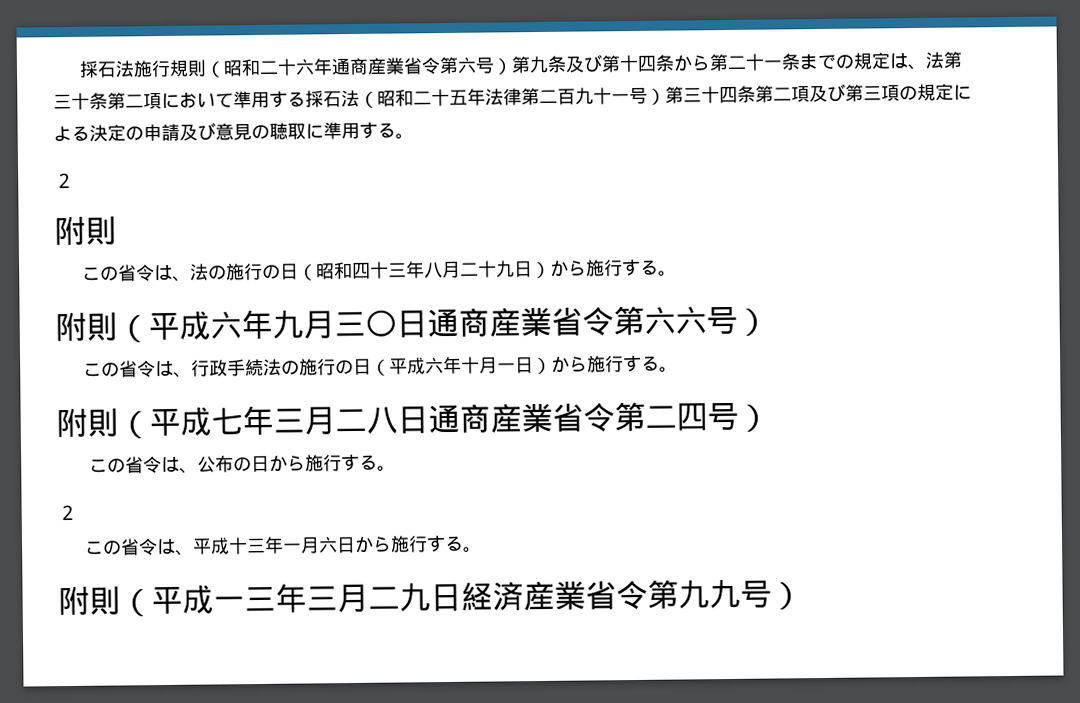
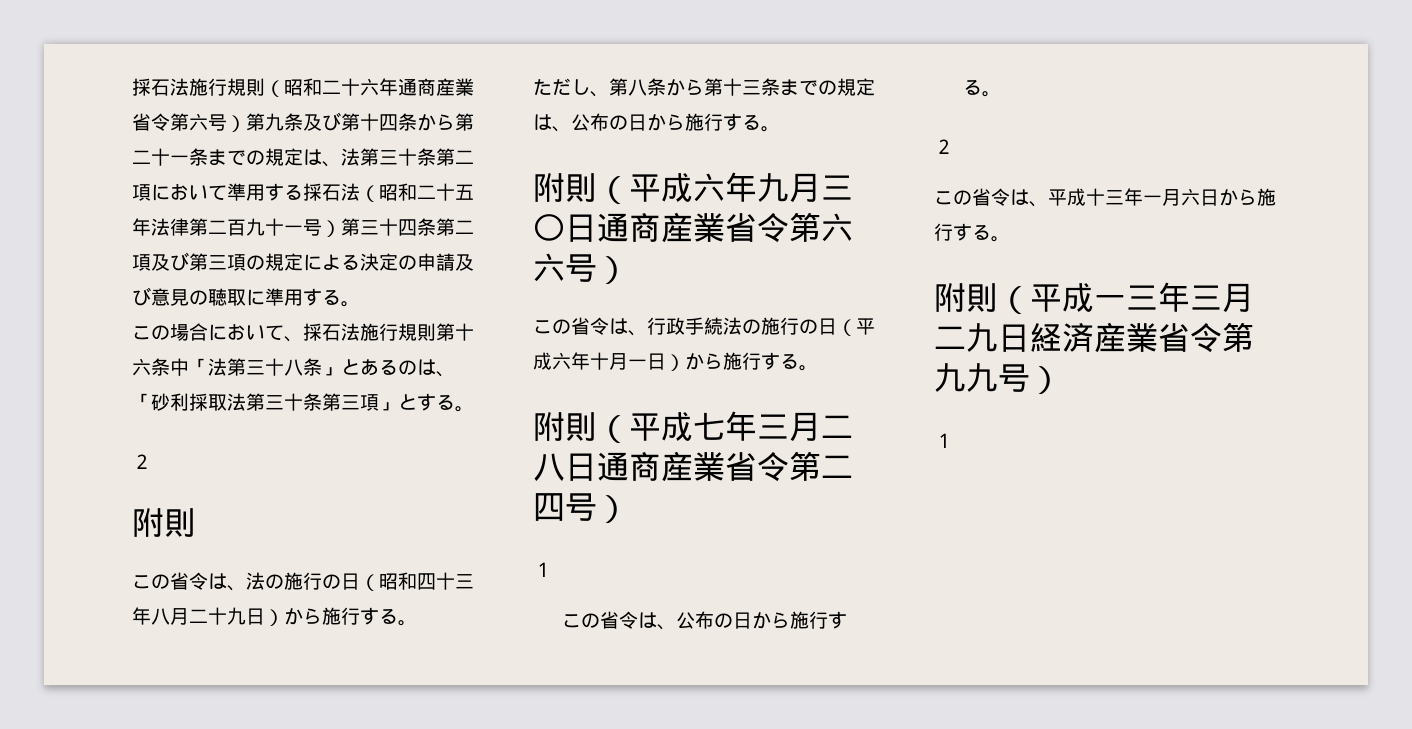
(414, 136) none -> [132,323,474,342] [132,358,455,377] [132,393,474,412] // この場合において、採石法施行規則第十六条中「法第三十八条」とあるのは、「砂利採取法第三十条第三項」とする。
(678, 273) none -> [533,78,875,97] [533,113,780,132] // ただし、第八条から第十三条までの規定は、公布の日から施行する。
(770, 417) none -> [533,562,553,577] // １
(803, 595) none -> [934,433,954,448] // １

